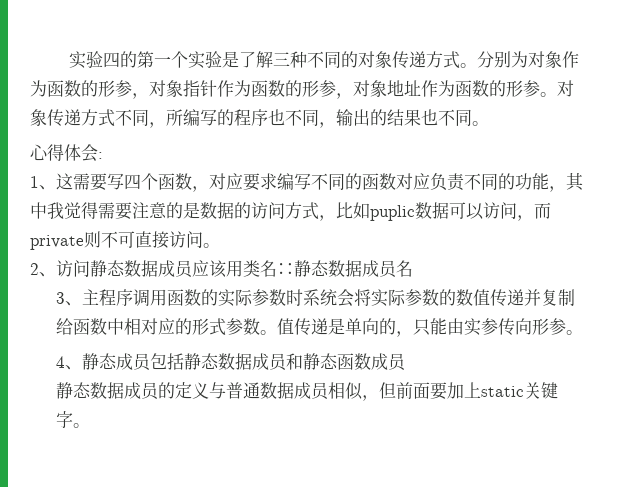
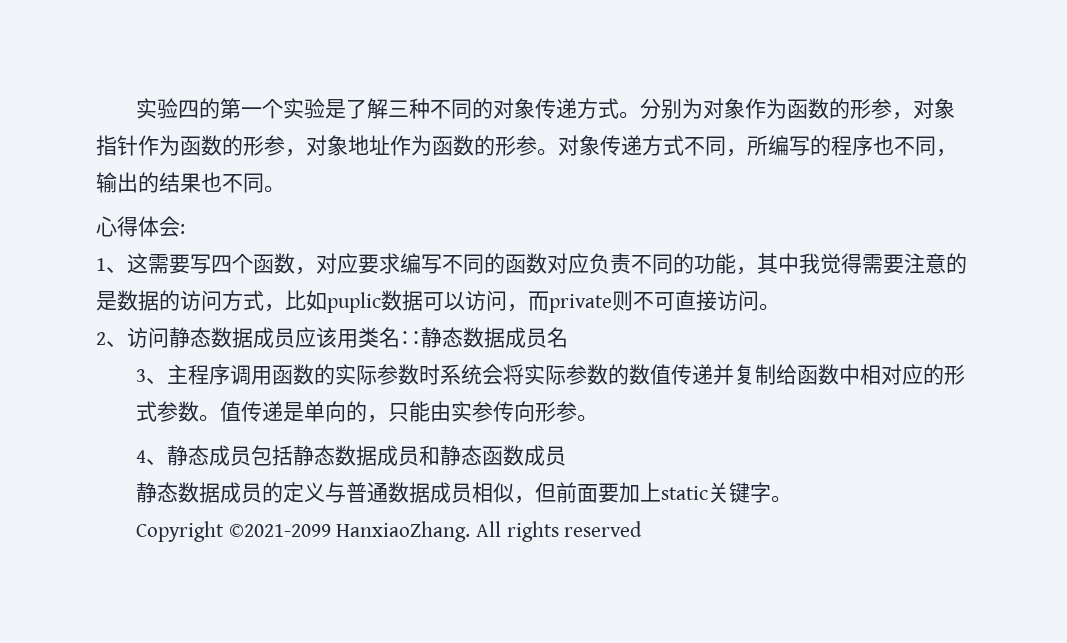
(91, 425) none -> [135,521,643,542] // Copyright ©2021-2099 HanxiaoZhang. All rights reserved

